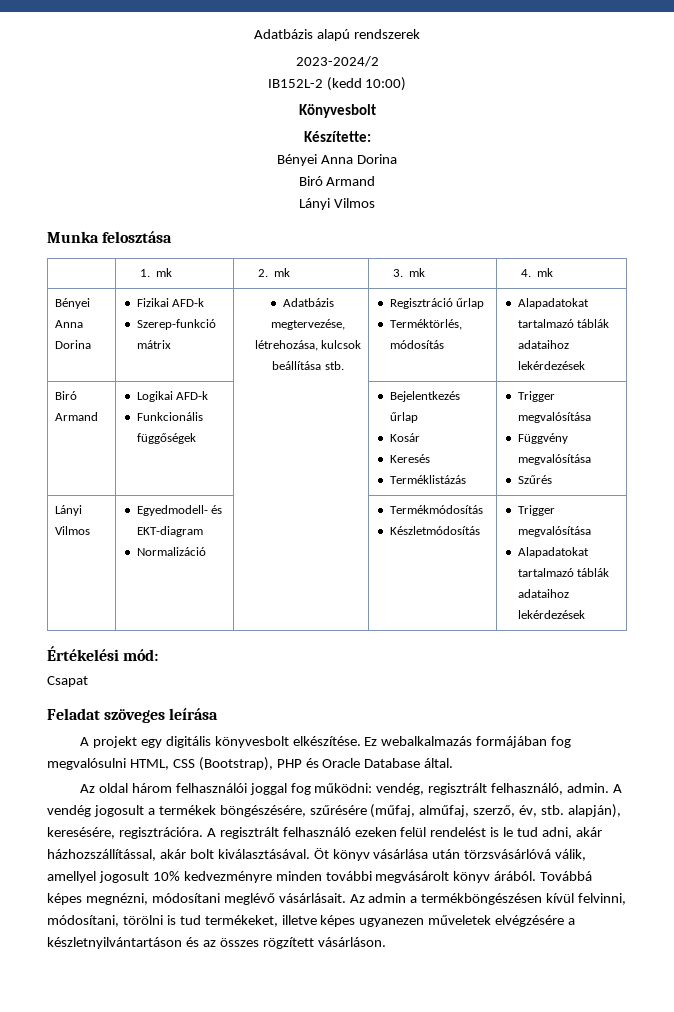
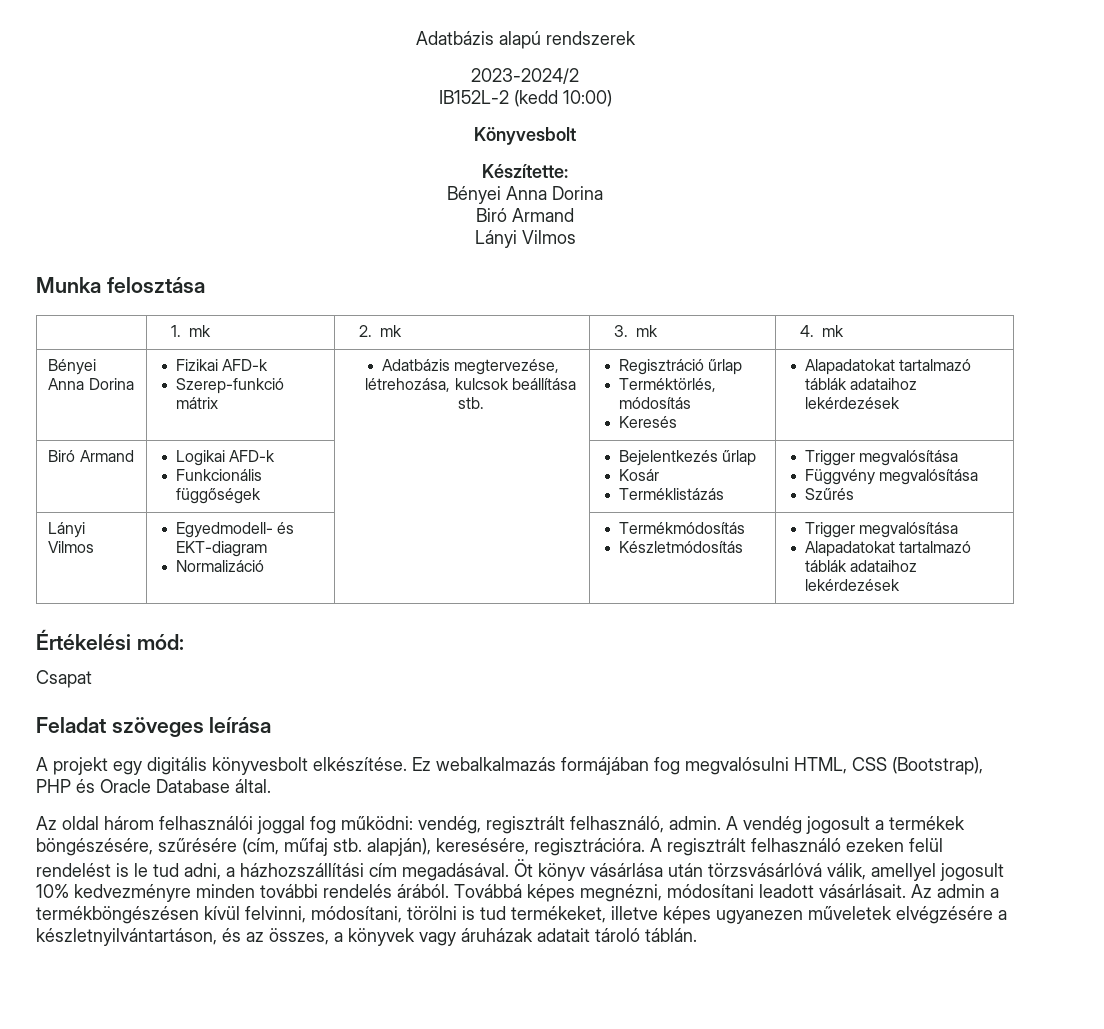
(444, 344) none -> [618,416,677,428] // Keresés
[389,454,430,463] // Keresés -> (659, 475) none
[370,804,538,818] (műfaj, alműfaj, szerző, év, -> [242,838,328,856] (cím, műfaj
[575,827,602,837] [47,849,310,861] akár házhozszállítással, akár bolt kiválasztásával. -> [226,863,509,881] a házhozszállítási cím megadásával.
[375,871,491,883] megvásárolt könyv -> [323,884,392,898] rendelés
[223,893,275,905] meglévő -> [759,884,814,898] leadott
[47,937,182,949] készletnyilvántartáson -> [36,928,217,946] készletnyilvántartáson,
[219,937,386,949] összes rögzített vásárláson. -> [269,928,697,946] összes, a könyvek vagy áruházak adatait tároló táblán.

